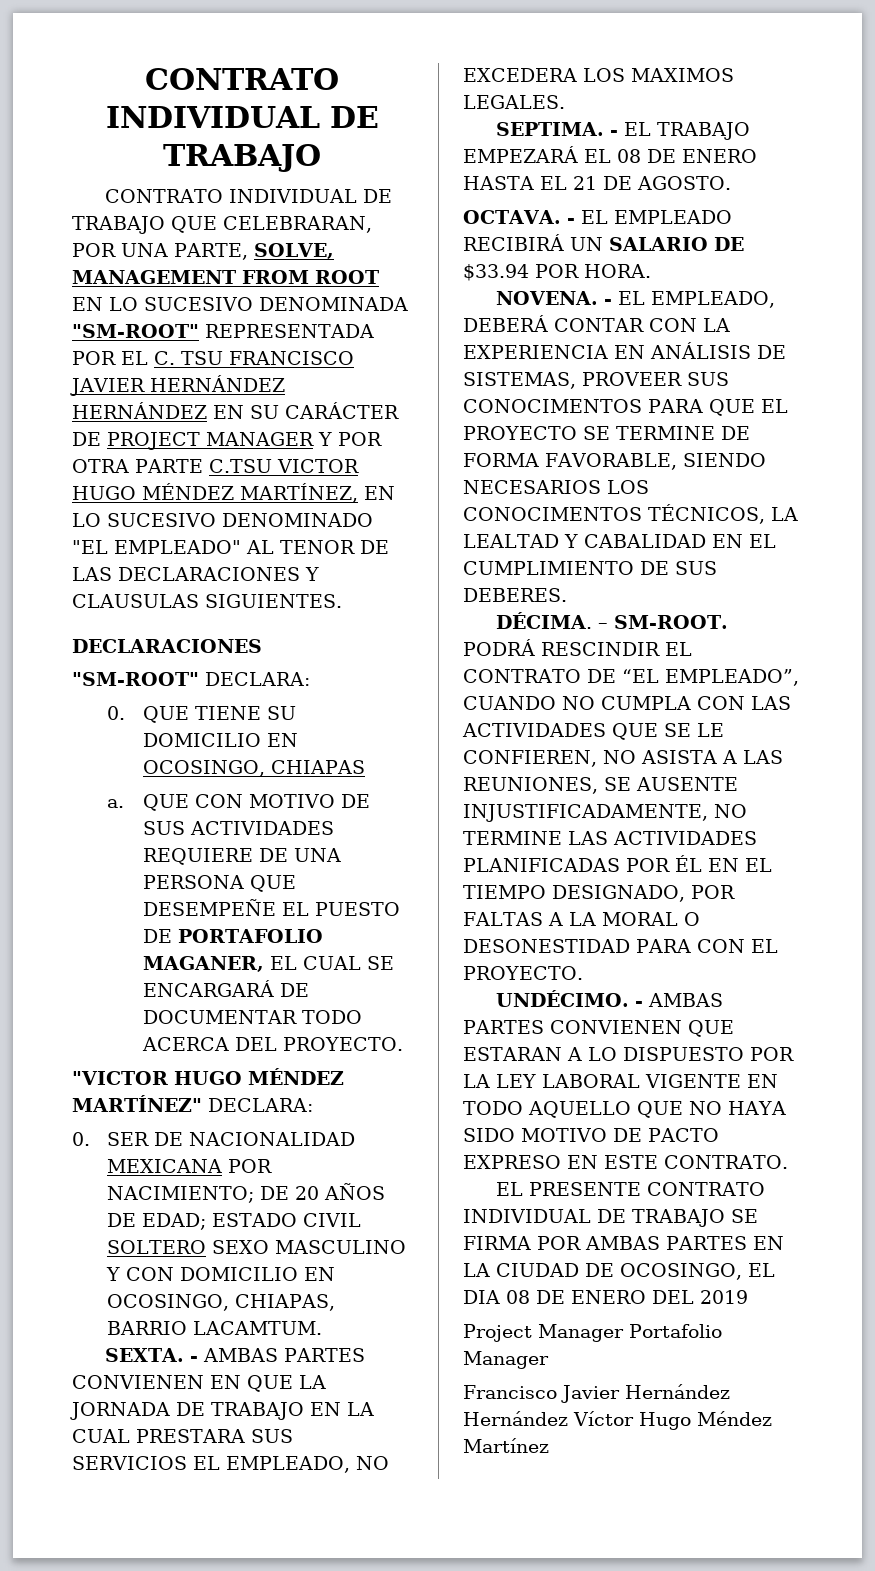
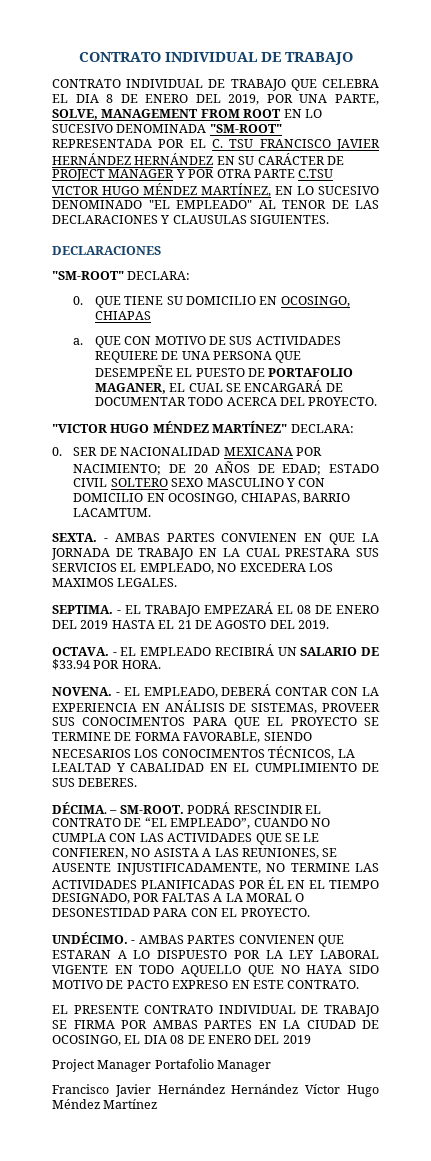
[223,216,372,233] CELEBRARAN, -> [321,79,379,88] [52,94,260,105] CELEBRA EL DIA 8 DE ENERO DEL 2019,
(757, 156) none -> [52,620,109,629] DEL 2019
[636,176,731,190] AGOSTO. -> [215,620,329,629] AGOSTO DEL 2019.

